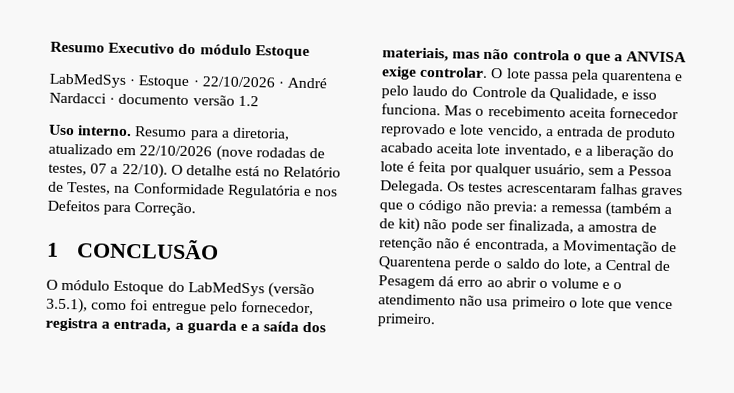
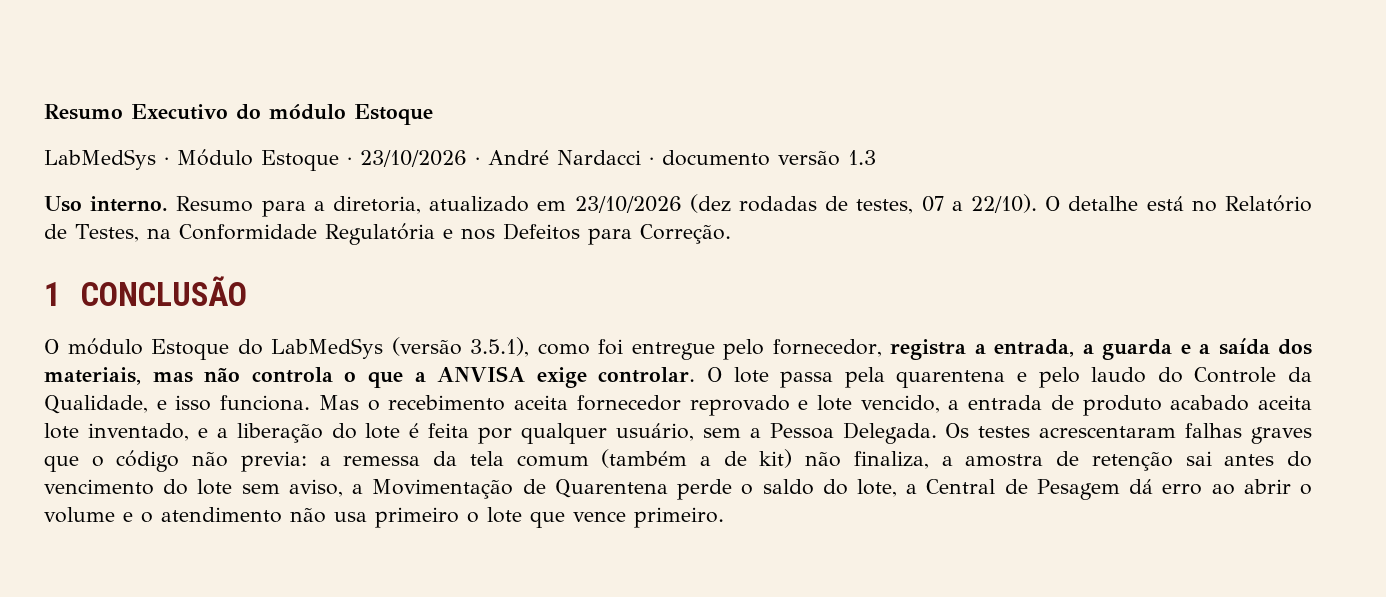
(136, 82) none -> [177,149,253,166] Módulo
[201,76,275,88] 22/10/2026 -> [360,150,467,167] 23/10/2026
[237,95,259,107] 1.2 -> [848,150,876,165] 1.3
[139,145,253,162] 22/10/2026 (nove -> [574,194,731,213] 23/10/2026 (dez
(603, 209) none -> [433,451,589,467] da tela comum
[450,219,574,234] pode ser finalizada, -> [853,451,929,469] finaliza,
[436,238,549,253] não é encontrada, -> [1185,451,1313,467] [44,479,343,497] sai antes do vencimento do lote sem aviso,

